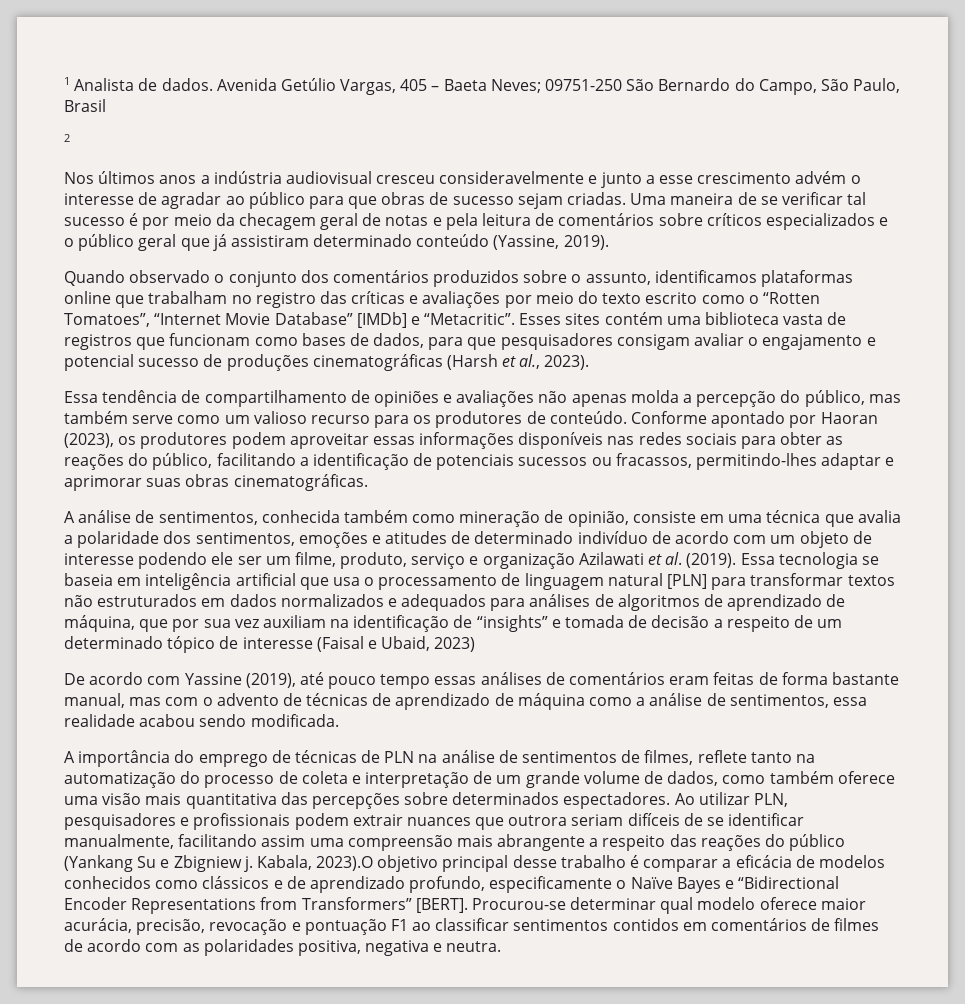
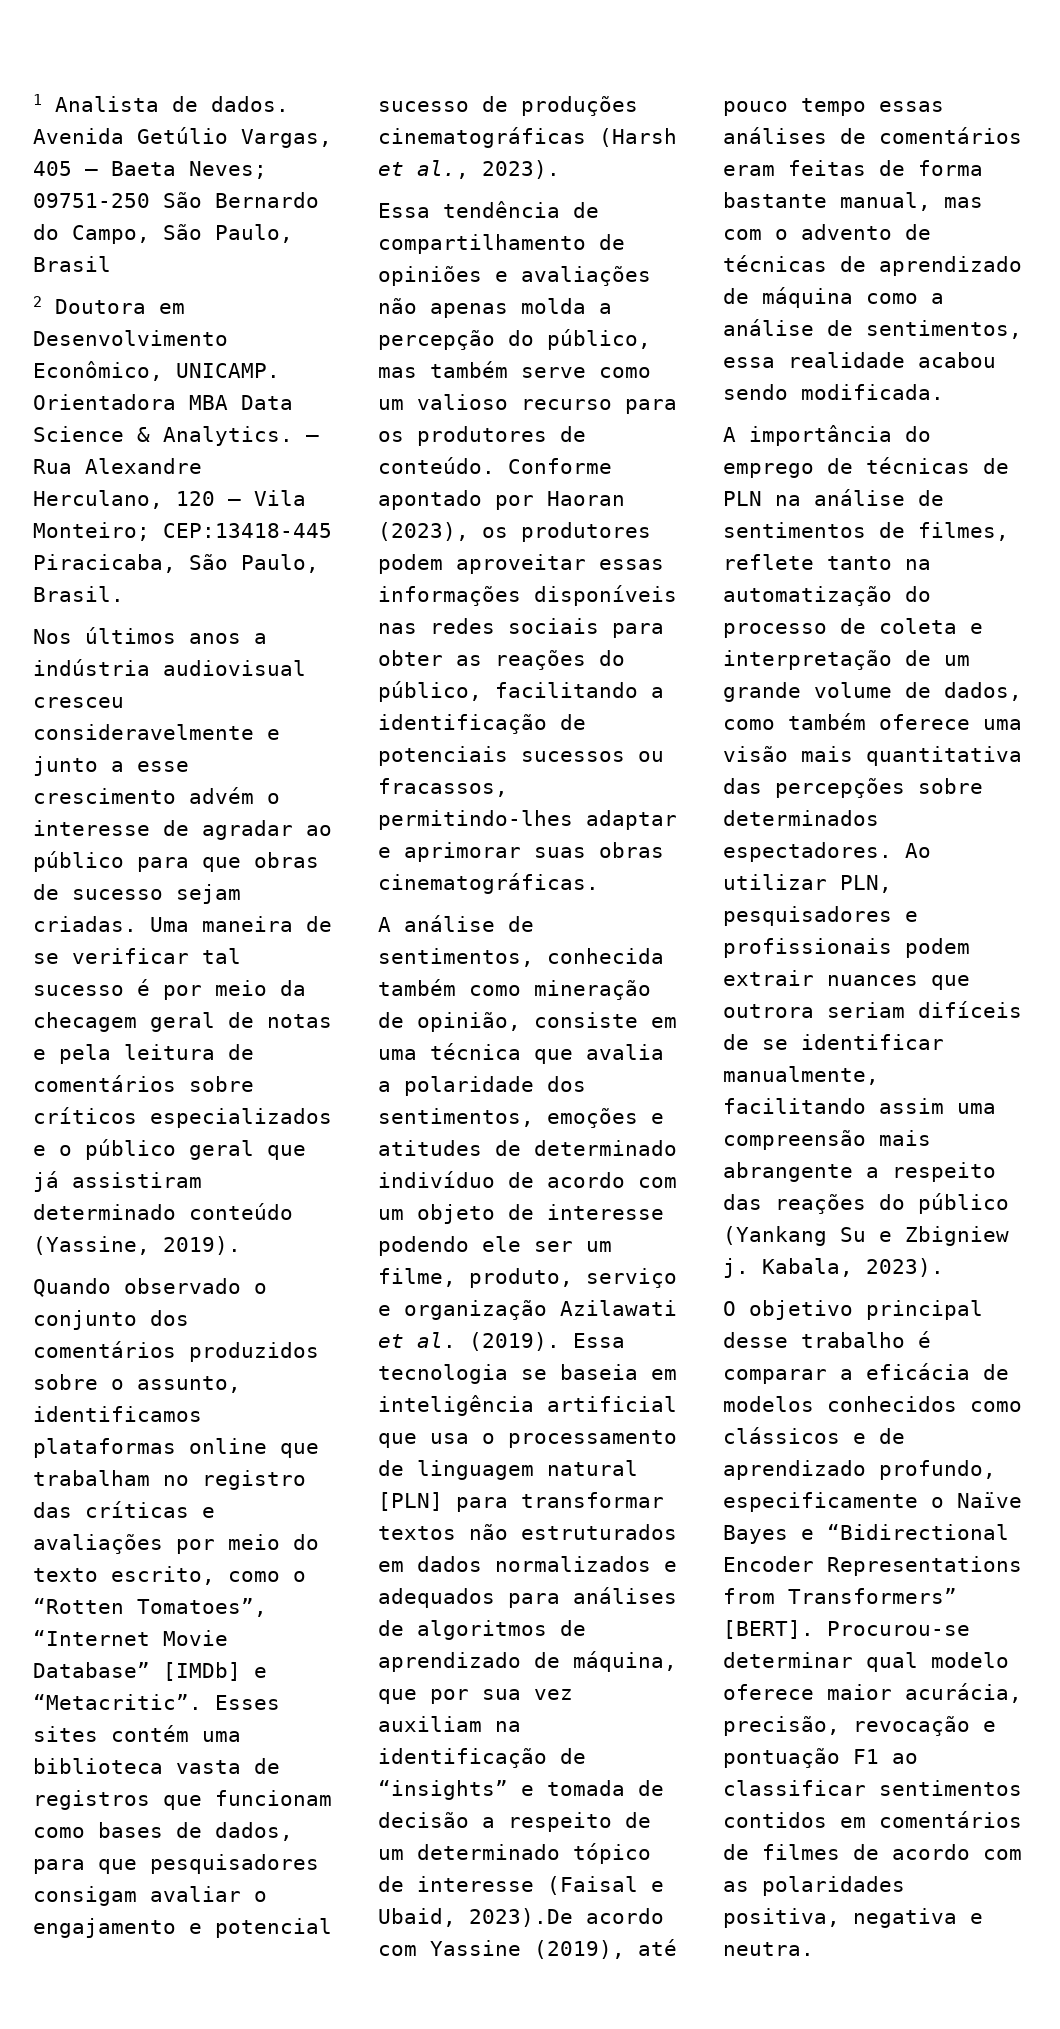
(70, 138) none -> [55,299,185,314] [33,330,228,346] [33,361,280,381] [33,394,293,410] [33,426,319,446] [33,458,202,474] [33,490,306,509] [33,522,332,541] [33,554,319,573] [33,586,124,602] Doutora em Desenvolvimento Econômico, UNICAMP. Orientadora MBA Data Science & Analytics. – Rua Alexandre Herculano, 120 – Vila Monteiro; CEP:13418-445 Piracicaba, São Paulo, Brasil.
[645,292,698,304] escrito -> [111,1566,215,1585] escrito,
[434,637,476,652] [64,673,85,685] 2023) // De -> [469,1908,573,1927] 2023).De
[316,856,374,871] 2023).O -> [866,1258,944,1277] [723,1301,736,1316] 2023). // O

